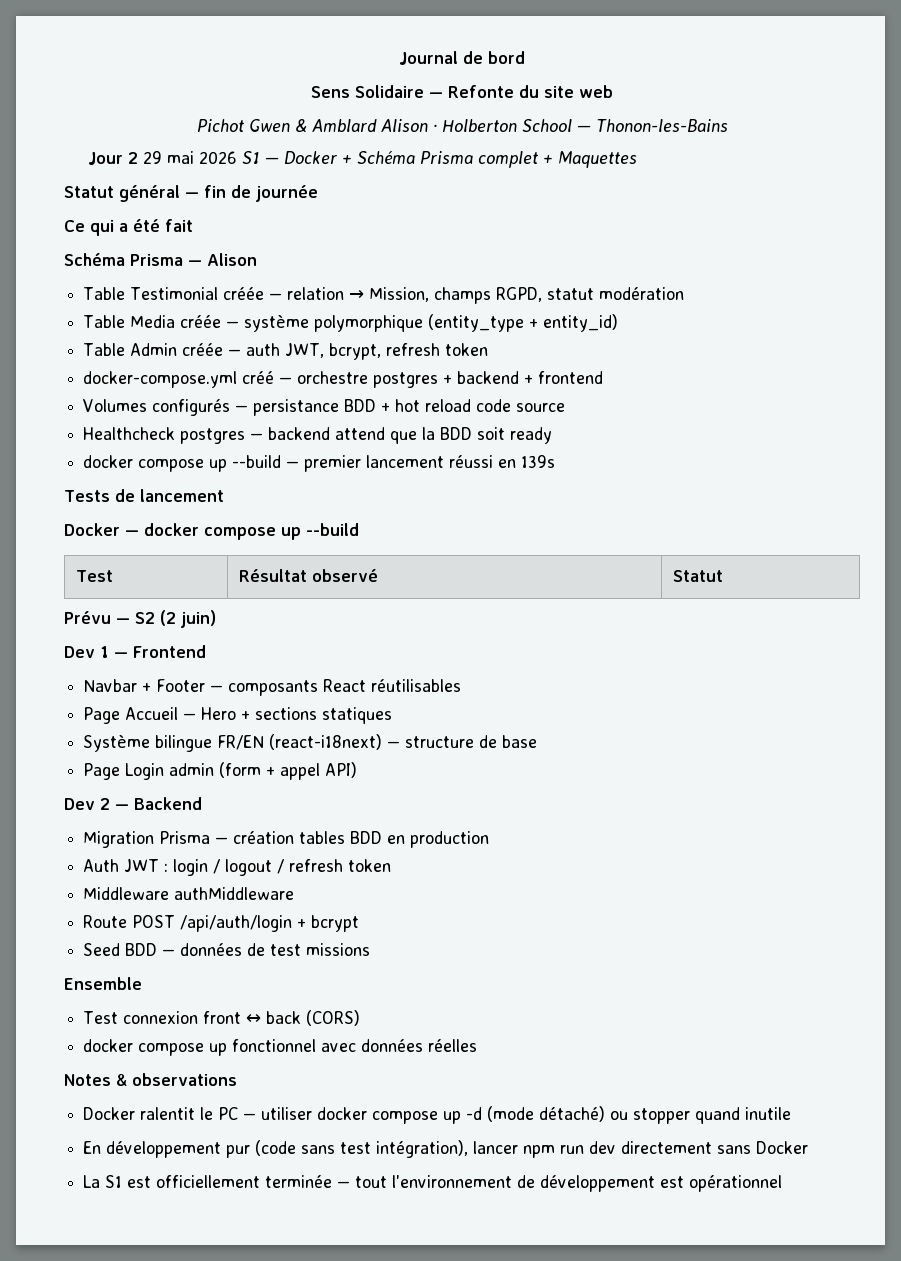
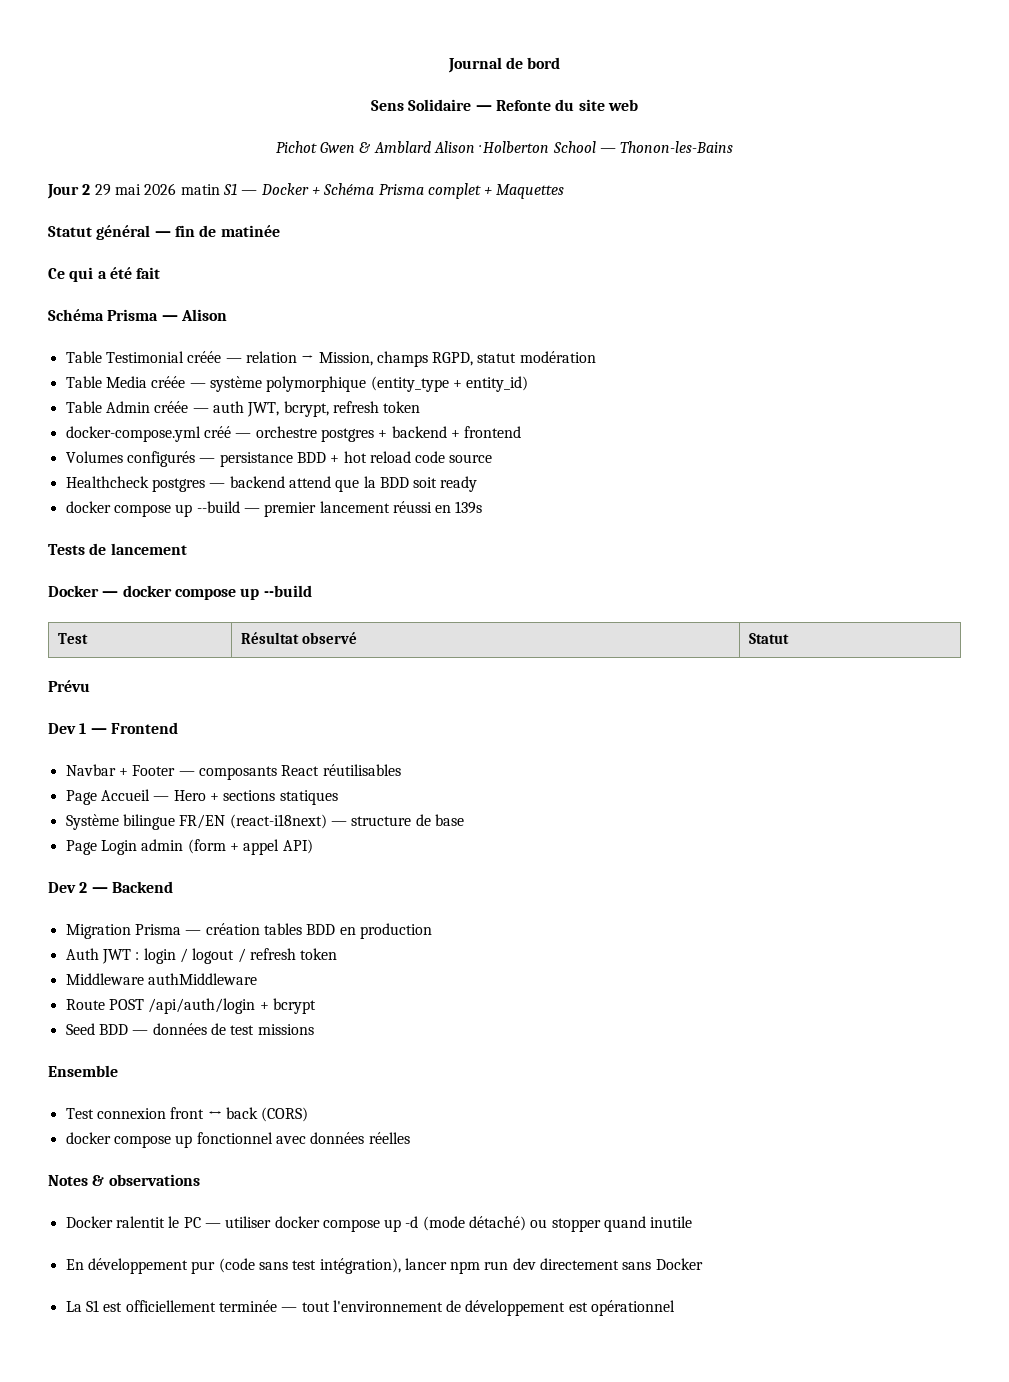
(237, 157) none -> [180,184,220,195] matin
[256,185,318,202] journée -> [220,225,280,237] matinée
[116,610,216,628] — S2 (2 juin) -> (90, 686) none

